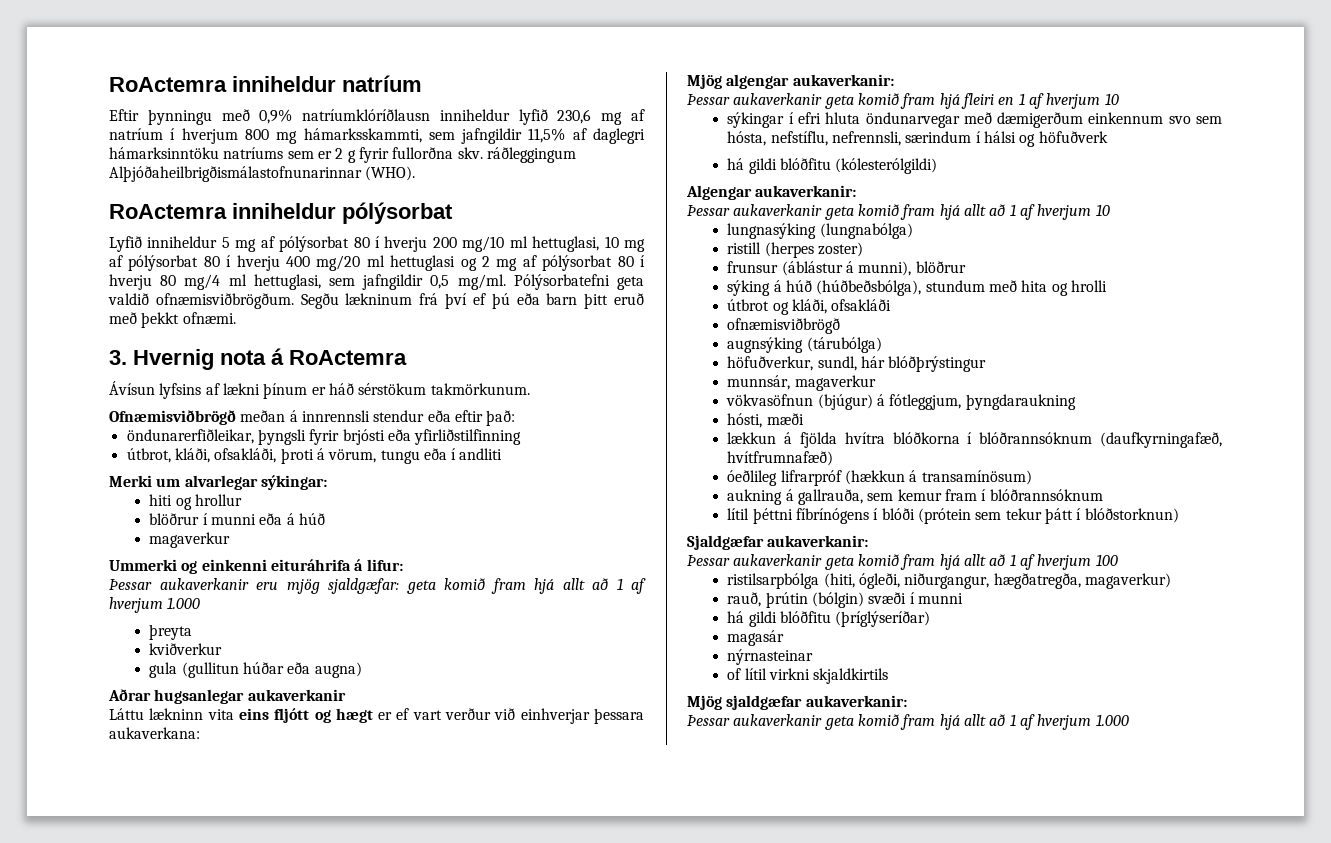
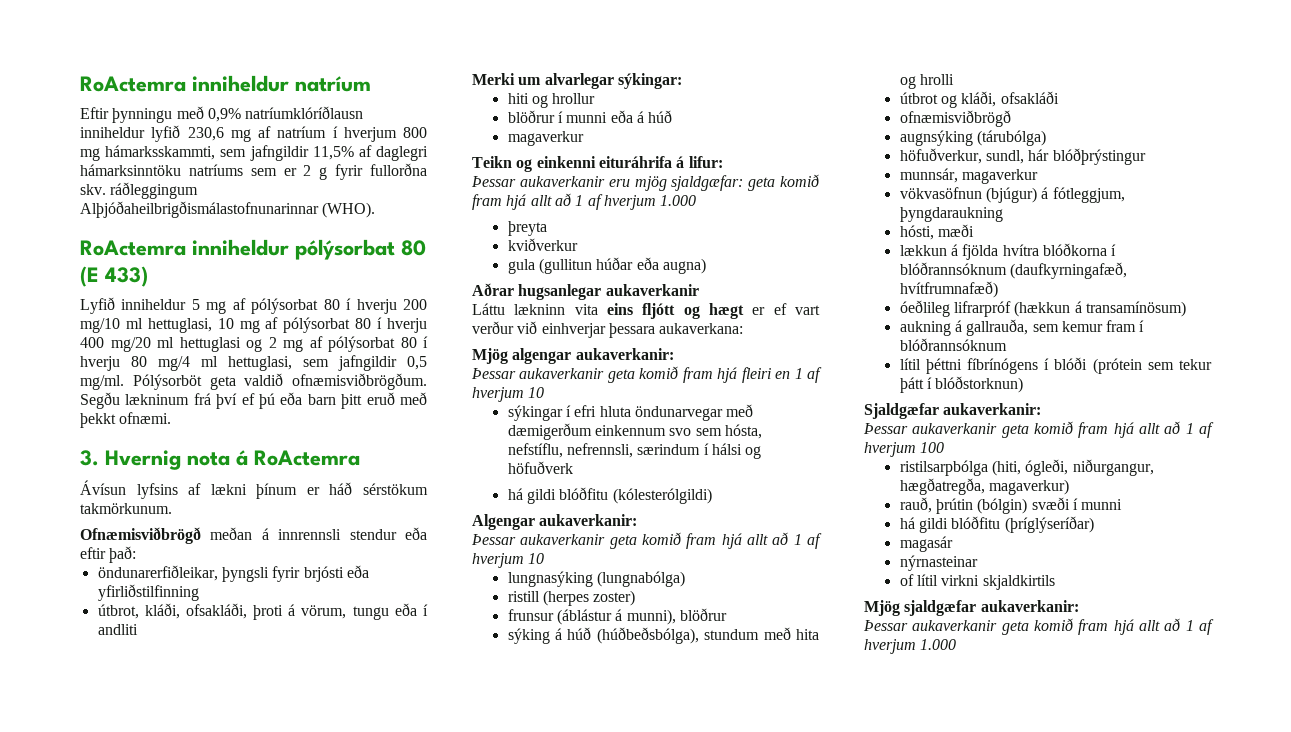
(453, 213) none -> [401,240,426,256] [80,266,148,287] 80 (E 433)
[513,274,610,290] Pólýsorbatefni -> [132,374,202,390] Pólýsorböt
[109,559,177,571] Ummerki -> [472,156,512,168] Teikn

